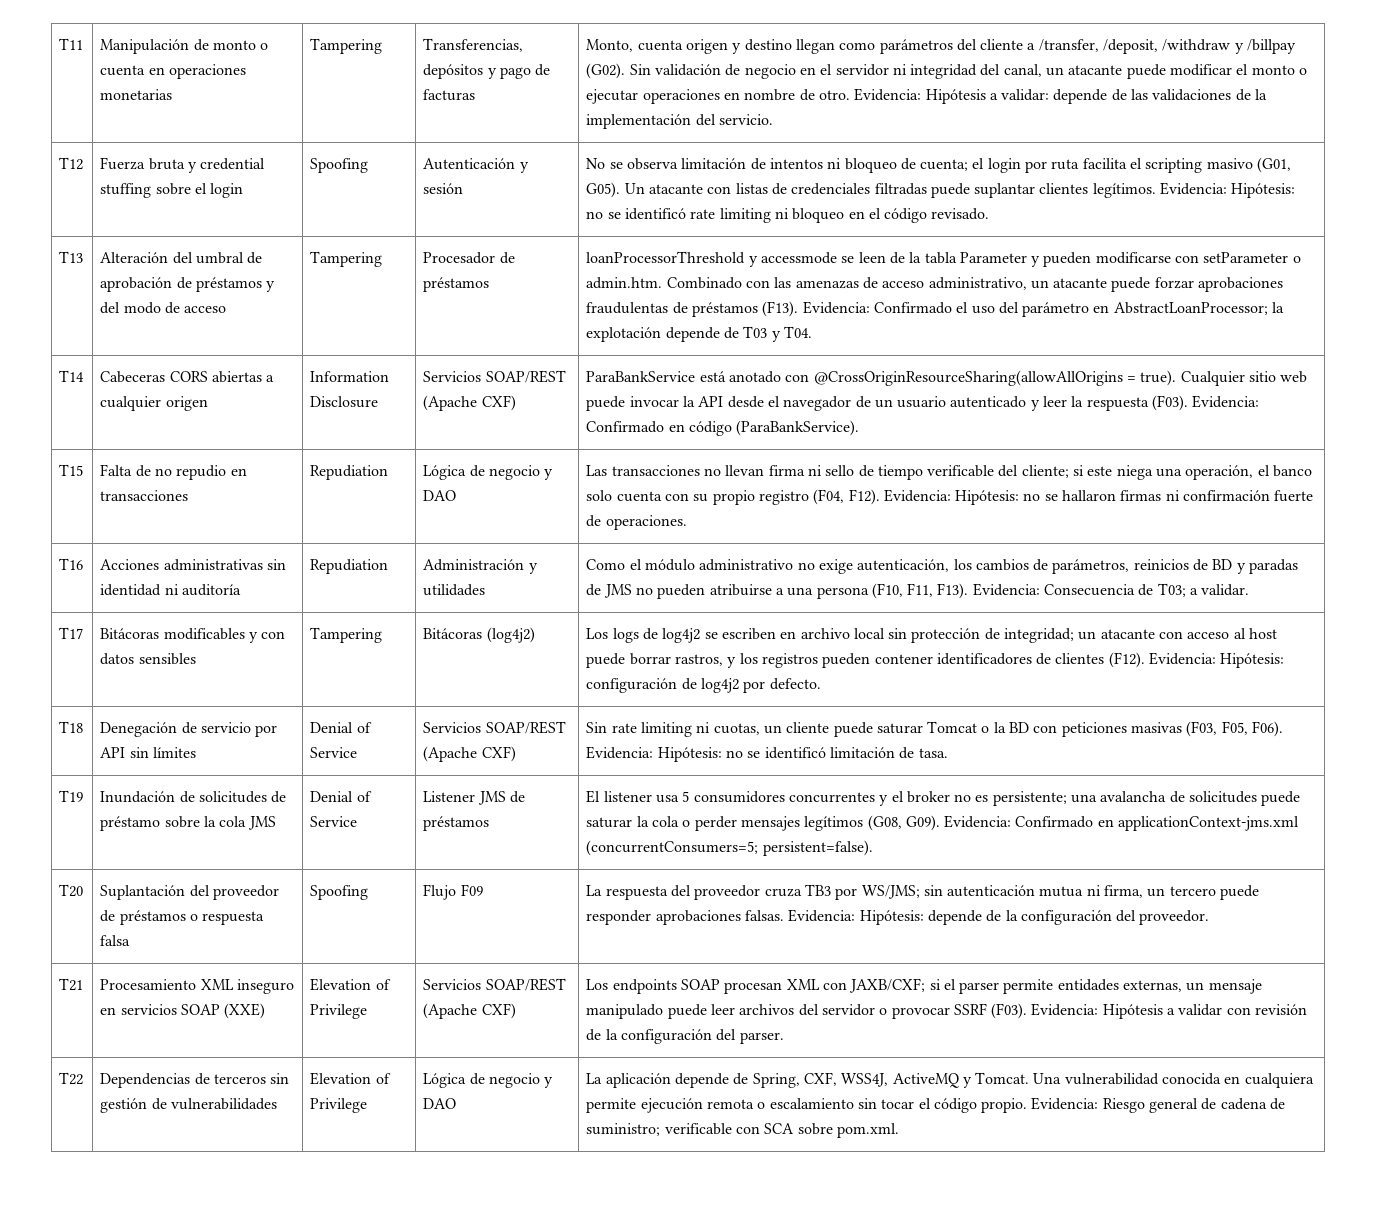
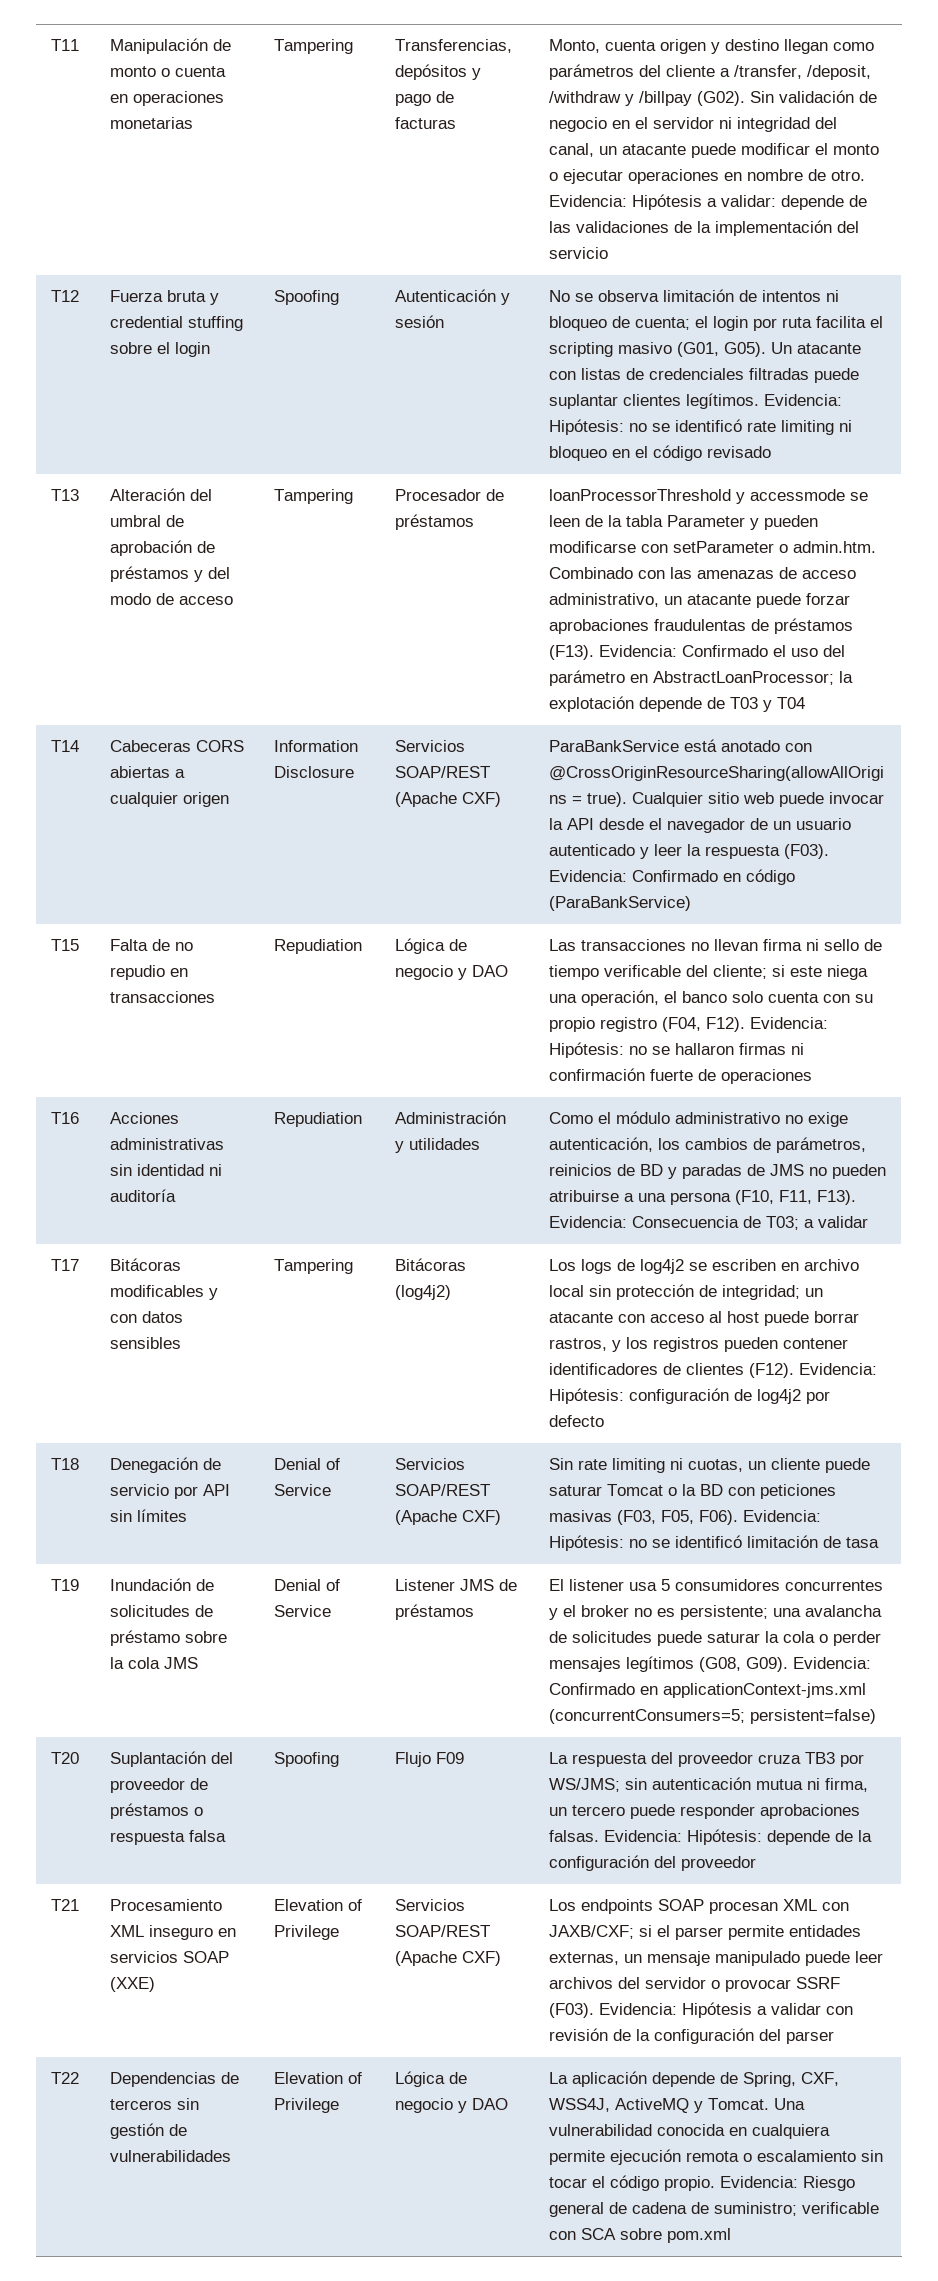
[718,114,773,125] servicio. -> [549,247,609,259] servicio
[931,208,990,220] revisado. -> [707,446,772,458] revisado
[783,326,812,338] T04. -> [777,697,806,709] T04
[736,420,860,436] (ParaBankService). -> [549,896,692,911] (ParaBankService)
[605,515,687,530] operaciones. -> [721,1069,813,1084] operaciones
[1201,584,1250,596] validar. -> [818,1216,869,1228] validar
[769,678,821,690] defecto. -> [549,1415,605,1427] defecto
[918,748,948,758] tasa. -> [846,1537,880,1548] tasa
[762,840,873,856] persistent=false). -> [750,1709,877,1724] persistent=false)
[1139,910,1210,925] proveedor. -> [681,1856,757,1871] proveedor
[739,1032,784,1044] parser. -> [786,2031,835,2044] parser
[836,1123,899,1138] pom.xml. -> [667,2228,732,2243] pom.xml

